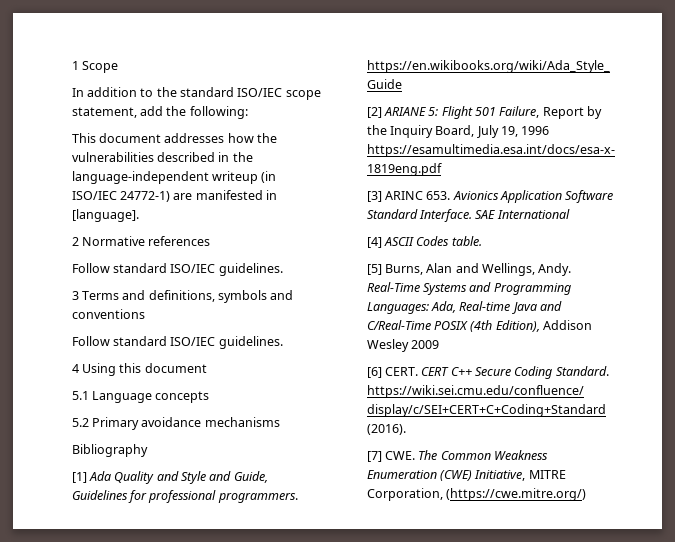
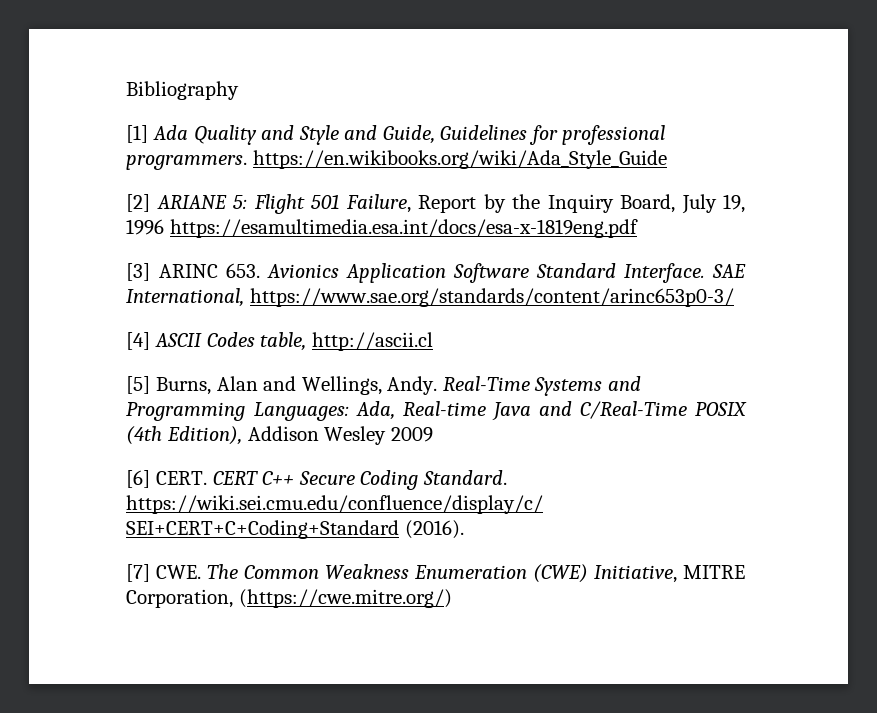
[71,61,118,73] [71,87,321,100] [71,106,248,119] [71,133,278,143] [71,152,253,162] [71,171,277,184] [71,190,278,202] [71,209,139,222] [71,236,211,246] [71,263,283,276] [71,290,294,303] [71,309,145,319] [71,336,283,349] [71,363,207,376] [71,391,210,403] [71,417,280,430] 1 Scope // In addition to the standard ISO/IEC scope statement, add the following: // This document addresses how the vulnerabilities described in the language-independent writeup (in ISO/IEC 24772-1) are manifested in [language]. // 2 Normative references // Follow standard ISO/IEC guidelines. // 3 Terms and definitions, symbols and conventions // Follow standard ISO/IEC guidelines. // 4 Using this document // 5.1 Language concepts // 5.2 Primary avoidance mechanisms // -> (126, 90) none
[496,209,570,219] International -> [126,288,734,307] International, https://www.sae.org/standards/content/arinc653p0-3/
[451,236,482,246] table. -> [260,332,433,351] table, http://ascii.cl

